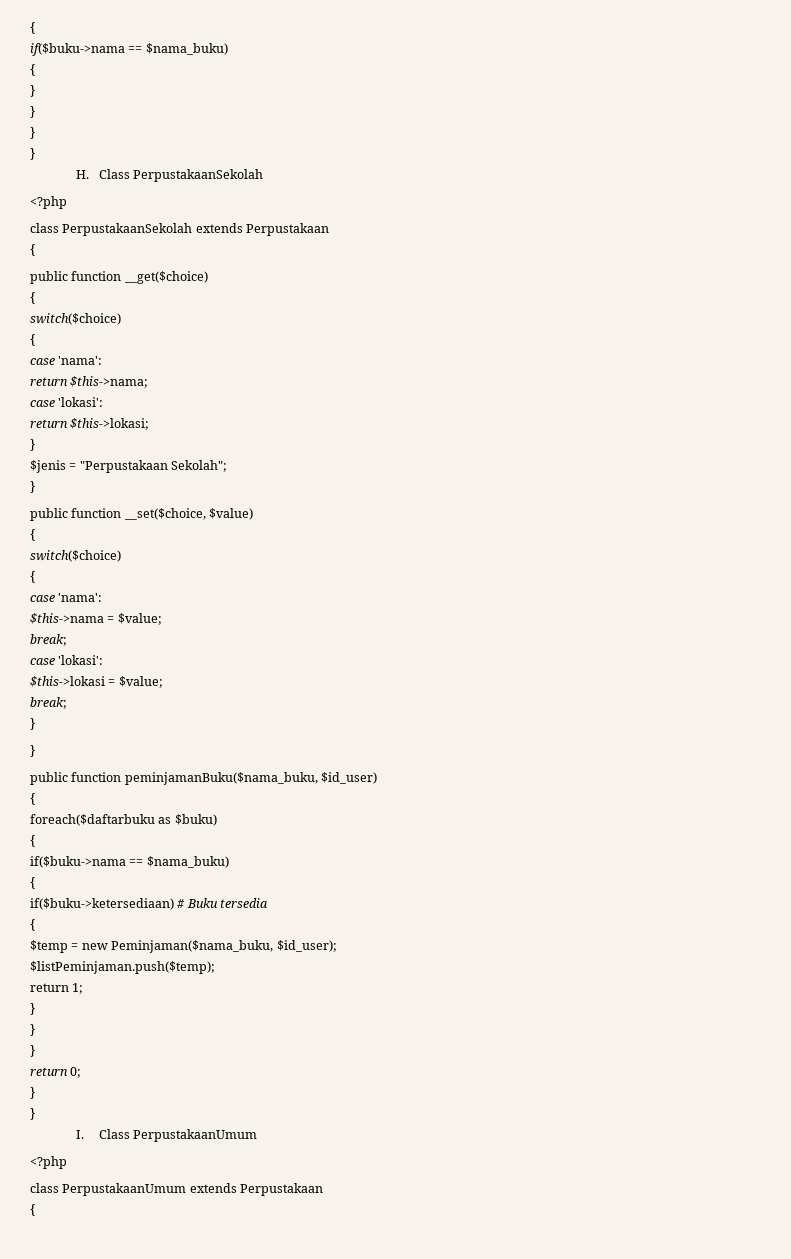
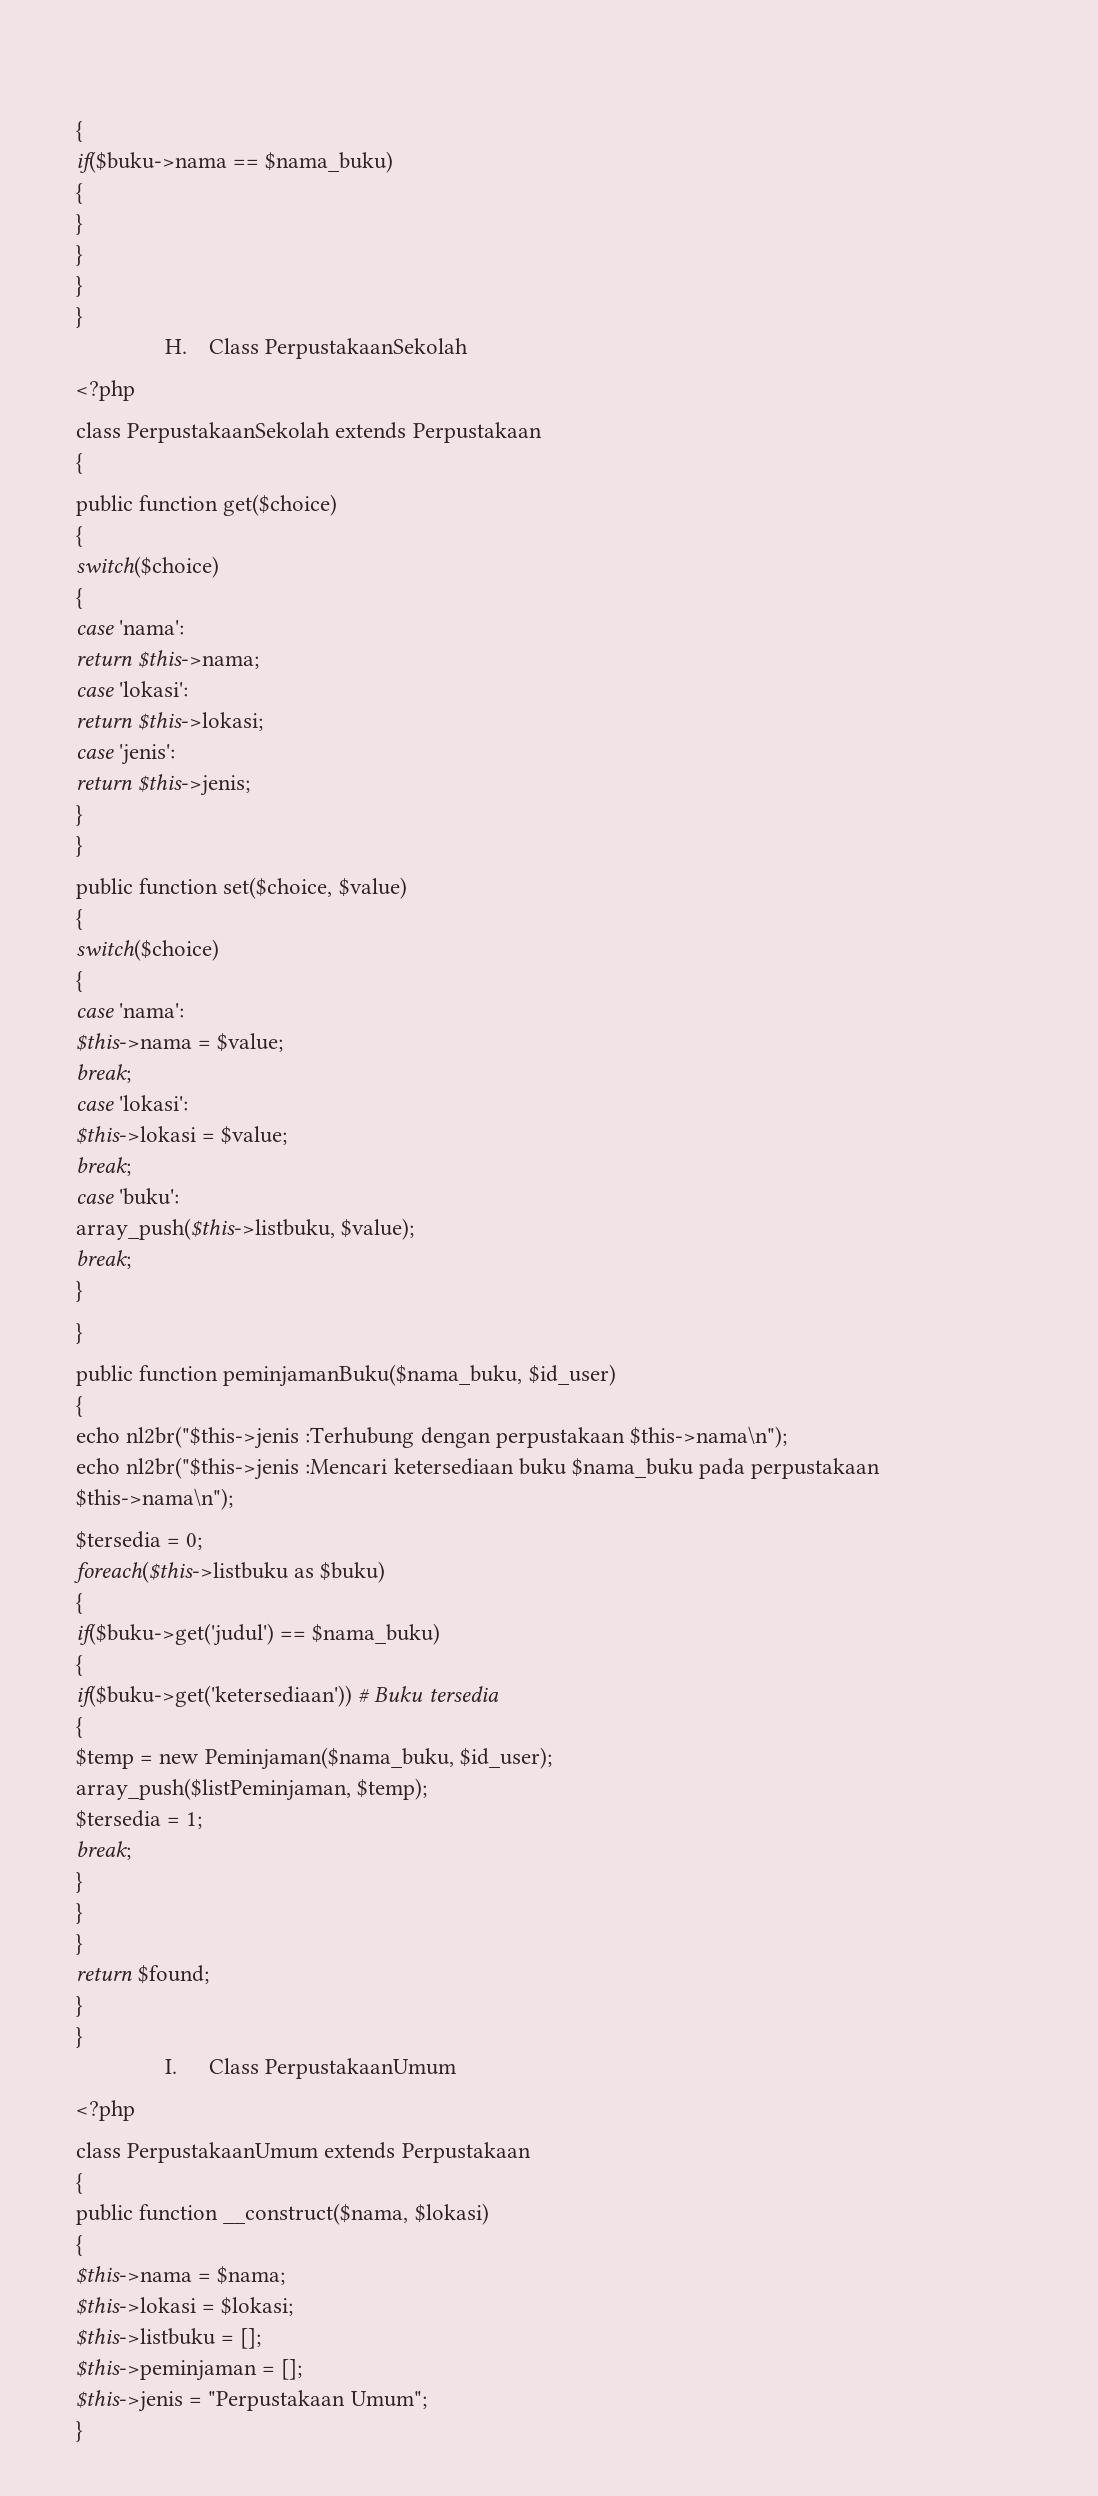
[123,271,208,284] __get($choice) -> [223,494,338,516] get($choice)
[30,439,35,451] [30,460,228,473] [30,481,35,493] [30,508,206,521] } // $jenis = "Perpustakaan Sekolah"; // } // public function __set($choice, -> [76,744,176,765] [76,774,251,796] [76,805,83,826] [76,836,83,857] [76,877,333,899] case 'jenis': // return $this->jenis; // } // } // public function set($choice,
(67, 703) none -> [76,1188,180,1205] [76,1218,415,1240] [76,1250,131,1269] // case 'buku': // array_push($this->listbuku, $value); // break;
[30,814,155,826] foreach($daftarbuku -> [76,1426,788,1449] [76,1457,881,1480] [76,1488,233,1510] [76,1531,203,1550] [74,1561,288,1583] echo nl2br("$this->jenis :Terhubung dengan perpustakaan $this->nama\n"); // echo nl2br("$this->jenis :Mencari ketersediaan buku $nama_buku pada perpustakaan $this->nama\n"); // $tersedia = 0; // foreach($this->listbuku
[30,856,229,868] [30,877,35,889] [30,898,174,910] if($buku->nama == $nama_buku) // { // if($buku->ketersediaan) -> [76,1623,441,1646] [76,1655,83,1676] [76,1685,352,1707] if($buku->get('judul') == $nama_buku) // { // if($buku->get('ketersediaan'))
[30,961,215,974] [30,983,69,992] $listPeminjaman.push($temp); // return -> [76,1778,428,1801] [76,1810,181,1829] array_push($listPeminjaman, $temp); // $tersedia =
(84, 988) none -> [76,1841,131,1860] // break;
[70,1067,82,1078] 0; -> [138,1965,210,1984] $found;
(35, 1210) none -> [76,2203,489,2225] [76,2235,83,2256] [76,2266,286,2285] [76,2297,294,2316] [76,2328,262,2349] [76,2359,303,2381] [76,2390,427,2412] [76,2421,83,2442] // public function __construct($nama, $lokasi) // { // $this->nama = $nama; // $this->lokasi = $lokasi; // $this->listbuku = []; // $this->peminjaman = []; // $this->jenis = "Perpustakaan Umum"; // }

